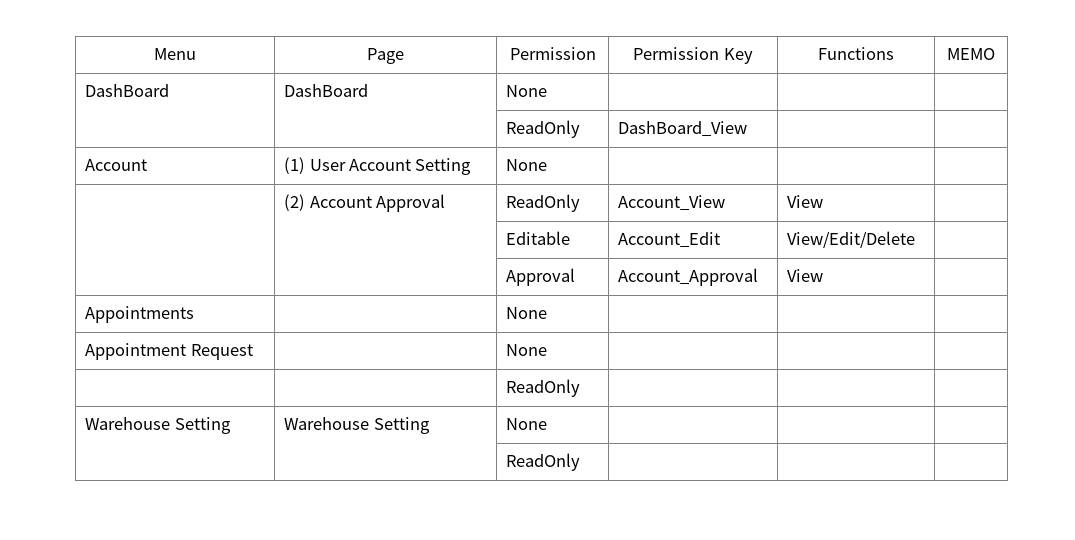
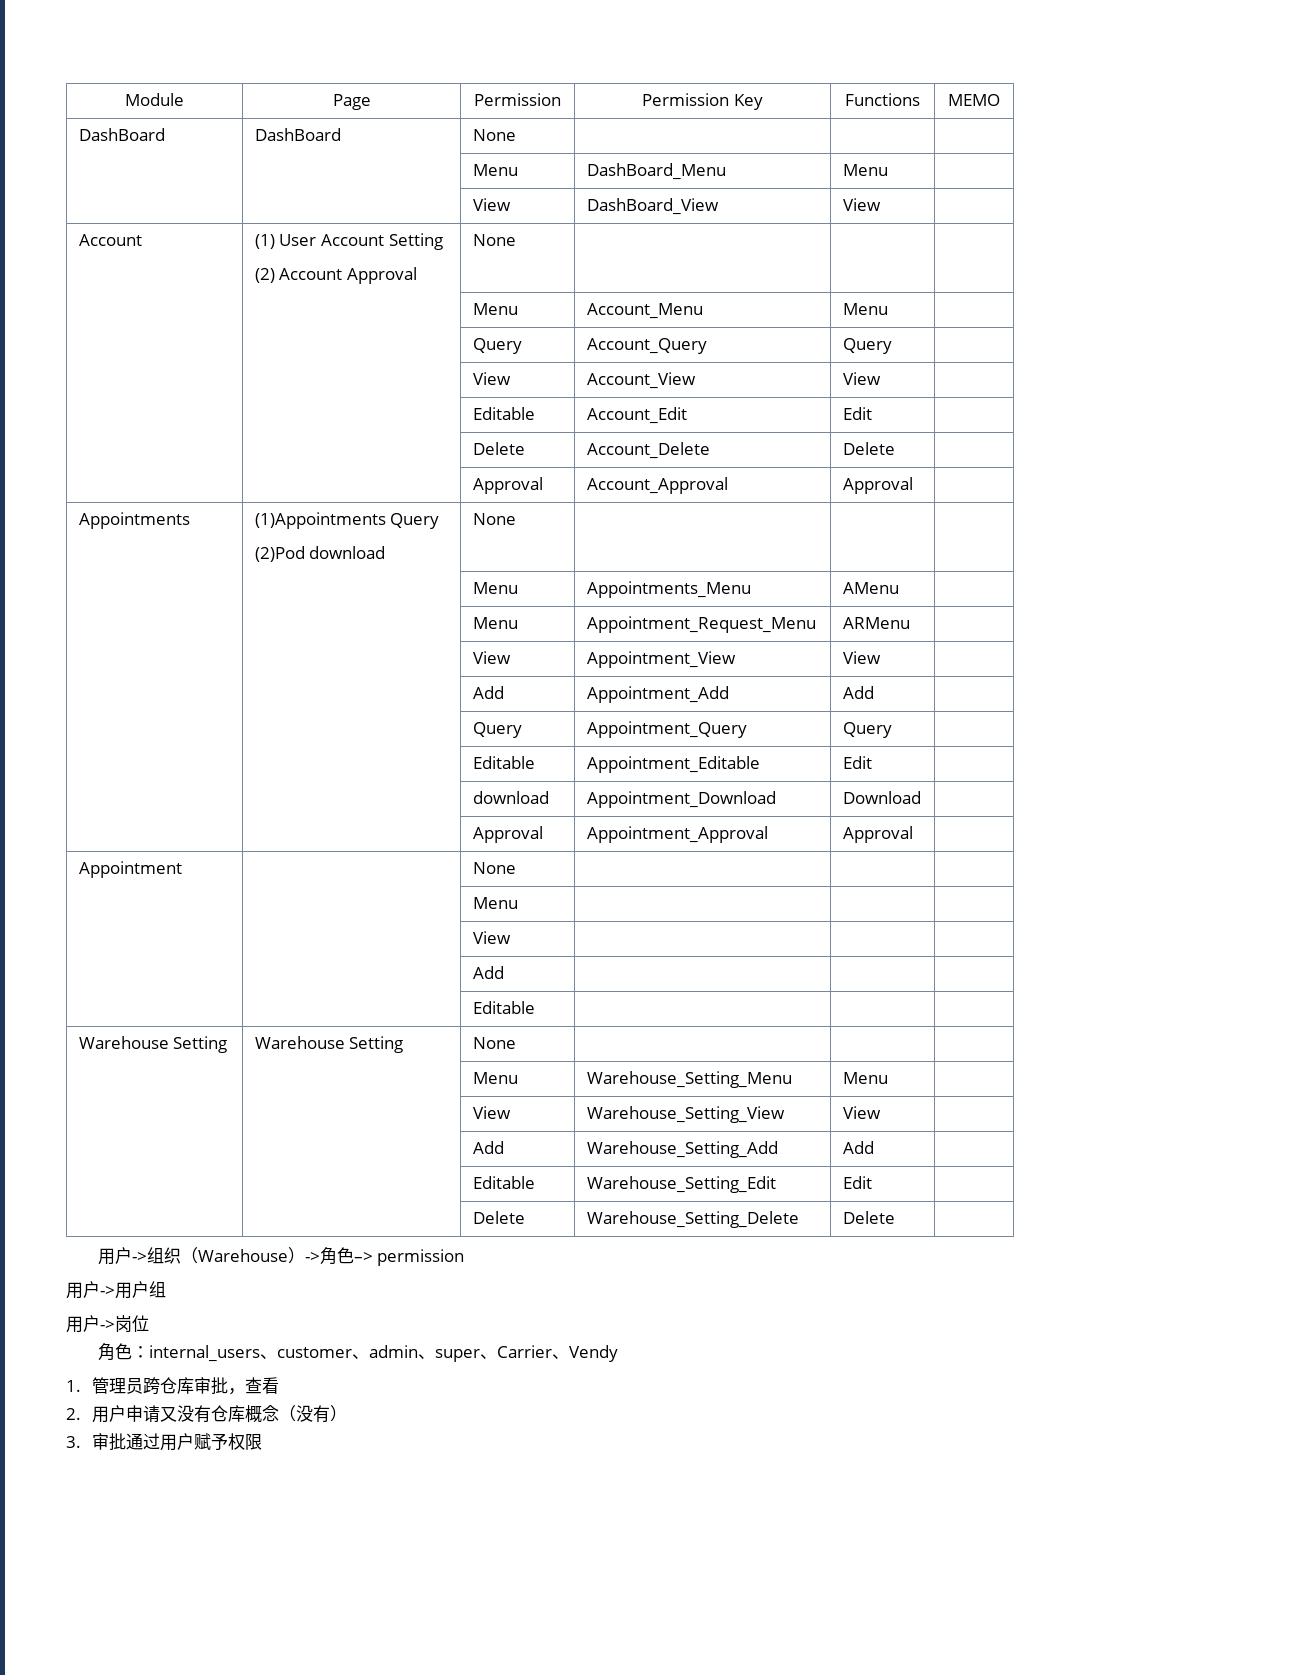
[154,48,196,60] Menu -> [125,93,184,106] Module
[506,120,581,138] ReadOnly -> [472,164,518,176] [586,163,726,180] [842,164,888,176] [472,198,511,211] Menu | DashBoard_Menu | Menu | // | | View
(748, 128) none -> [842,198,881,211] View
[506,159,548,171] [284,194,445,212] [506,194,581,212] | None | | | // | (2) Account Approval | ReadOnly -> [254,267,417,284] [472,234,516,246] [472,303,518,315] [586,303,703,319] [842,303,888,315] [472,338,522,354] [586,338,707,354] [842,338,892,354] [472,372,511,385] // (2) Account Approval | None | | | // | | Menu | Account_Menu | Menu | // | | Query | Account_Query | Query | // | | View
[787,231,916,248] View/Edit/Delete -> [842,407,872,420] [472,442,525,455] [586,442,710,459] [842,442,895,455] Edit | // | | Delete | Account_Delete | Delete
[787,269,824,282] View -> [842,477,913,494] Approval
[506,307,548,319] | None | | -> [254,512,440,529] [254,546,386,562] [472,513,516,525] [472,582,518,594] [586,581,751,598] [842,582,899,594] [472,617,518,629] [586,616,816,633] [842,617,910,629] [472,651,511,664] [586,651,736,668] [842,651,881,664] [472,686,504,699] [586,686,729,703] [842,686,874,699] [472,722,522,738] [586,721,747,738] [842,722,892,738] [472,756,535,769] [586,756,760,773] [842,756,872,769] [472,791,549,804] [586,791,776,808] [842,791,921,804] [472,826,543,843] [586,826,768,843] [842,826,913,843] (1)Appointments Query // (2)Pod download | None | | | // | | Menu | Appointments_Menu | AMenu | // | | Menu | Appointment_Request_Menu | ARMenu | // | | View | Appointment_View | View | // | | Add | Appointment_Add | Add | // | | Query | Appointment_Query | Query | // | | Editable | Appointment_Editable | Edit | // | | download | Appointment_Download | Download | // | | Approval | Appointment_Approval | Approval
[190,344,253,360] [506,344,548,356] [506,379,581,397] Request | | None | | | // | | ReadOnly -> [472,862,516,874] [472,897,518,909] [472,931,511,944] [472,966,504,979] [472,1001,535,1014] | | None | | | // | | Menu | | | // | | View | | | // | | Add | | | // | | Editable
[506,453,581,471] ReadOnly | | | -> [472,1072,518,1084] [586,1071,792,1088] [842,1072,888,1084] [472,1106,511,1119] [586,1106,785,1123] [842,1106,881,1119] [472,1141,504,1154] [586,1141,778,1158] [842,1141,874,1154] [472,1176,535,1189] [586,1176,776,1193] [842,1176,872,1189] [472,1211,525,1224] [586,1211,799,1228] [842,1211,895,1224] [97,1247,465,1266] [66,1281,166,1299] [66,1315,149,1333] [97,1343,618,1362] [66,1377,279,1395] [66,1405,347,1423] [66,1433,262,1451] Menu | Warehouse_Setting_Menu | Menu | // | | View | Warehouse_Setting_View | View | // | | Add | Warehouse_Setting_Add | Add | // | | Editable | Warehouse_Setting_Edit | Edit | // | | Delete | Warehouse_Setting_Delete | Delete | // 用户->组织（Warehouse）->角色–> permission // 用户->用户组 // 用户->岗位 // 角色：internal_users、customer、admin、super、Carrier、Vendy // 1.管理员跨仓库审批，查看 // 2.用户申请又没有仓库概念（没有） // 3.审批通过用户赋予权限

